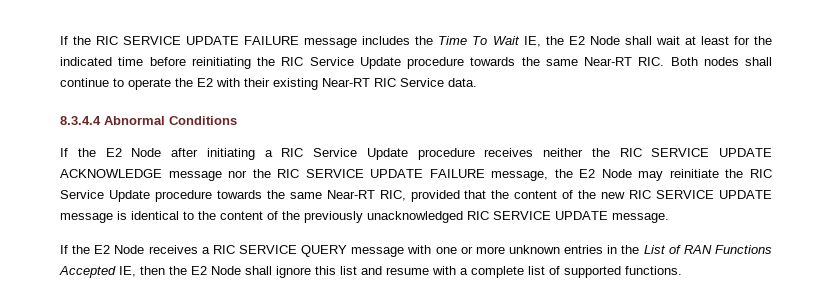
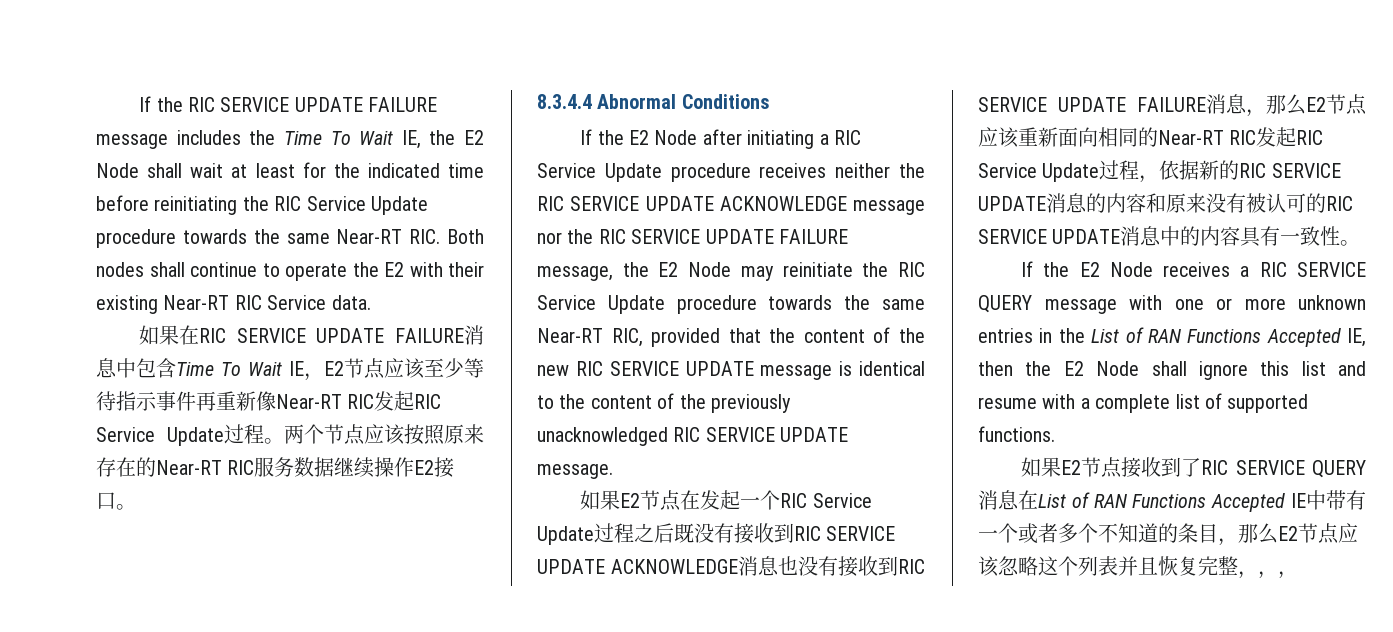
(477, 82) none -> [139,325,484,345] [96,358,484,381] [96,391,442,411] [96,424,484,446] [96,457,455,478] [96,492,136,510] // 如果在RIC SERVICE UPDATE FAILURE消息中包含Time To Wait IE，E2节点应该至少等待指示事件再重新像Near-RT RIC发起RIC Service Update过程。两个节点应该按照原来存在的Near-RT RIC服务数据继续操作E2接口。
(669, 218) none -> [580,490,872,511] [537,523,896,545] [537,556,925,577] [978,94,1367,117] [978,127,1324,148] [978,160,1341,183] [978,193,1353,213] [978,226,1361,247] // 如果E2节点在发起一个RIC Service Update过程之后既没有接收到RIC SERVICE UPDATE ACKNOWLEDGE消息也没有接收到RIC SERVICE UPDATE FAILURE消息，那么E2节点应该重新面向相同的Near-RT RIC发起RIC Service Update过程，依据新的RIC SERVICE UPDATE消息的内容和原来没有被认可的RIC SERVICE UPDATE消息中的内容具有一致性。
(682, 270) none -> [1021,457,1366,478] [978,490,1366,512] [978,523,1358,546] [978,556,1298,579] // 如果E2节点接收到了RIC SERVICE QUERY消息在List of RAN Functions Accepted IE中带有一个或者多个不知道的条目，那么E2节点应该忽略这个列表并且恢复完整，，，

